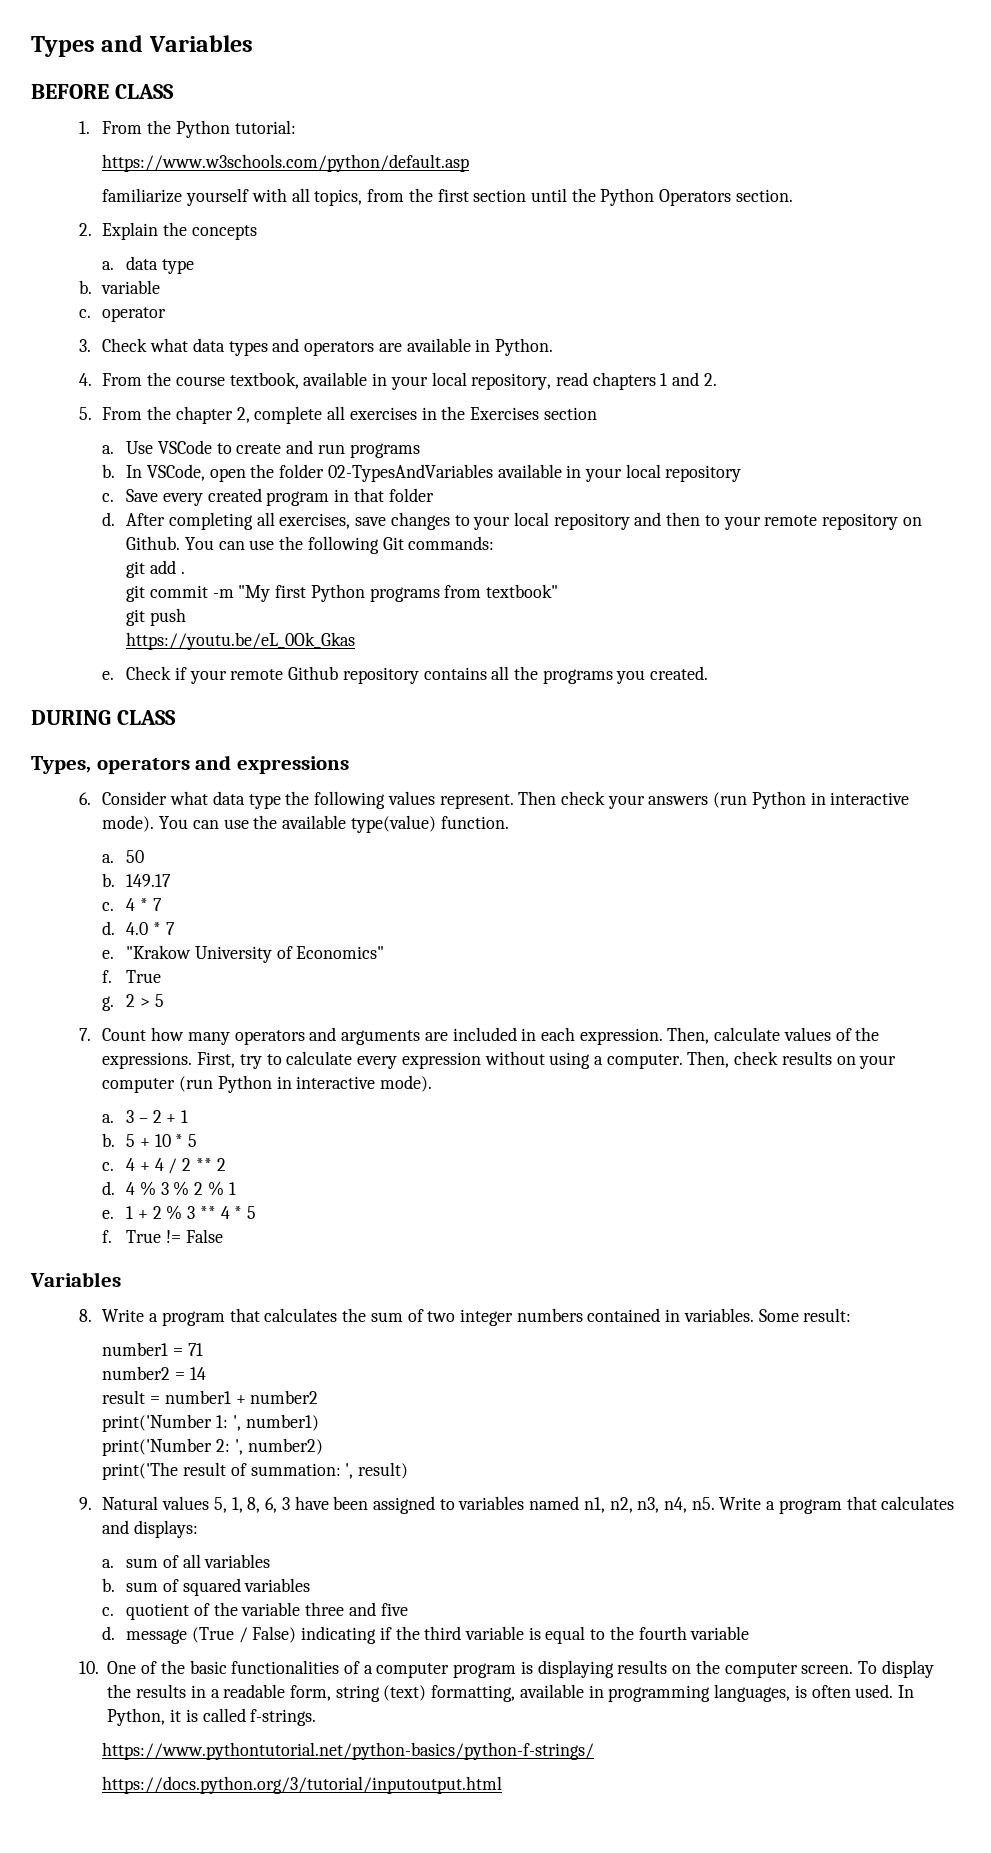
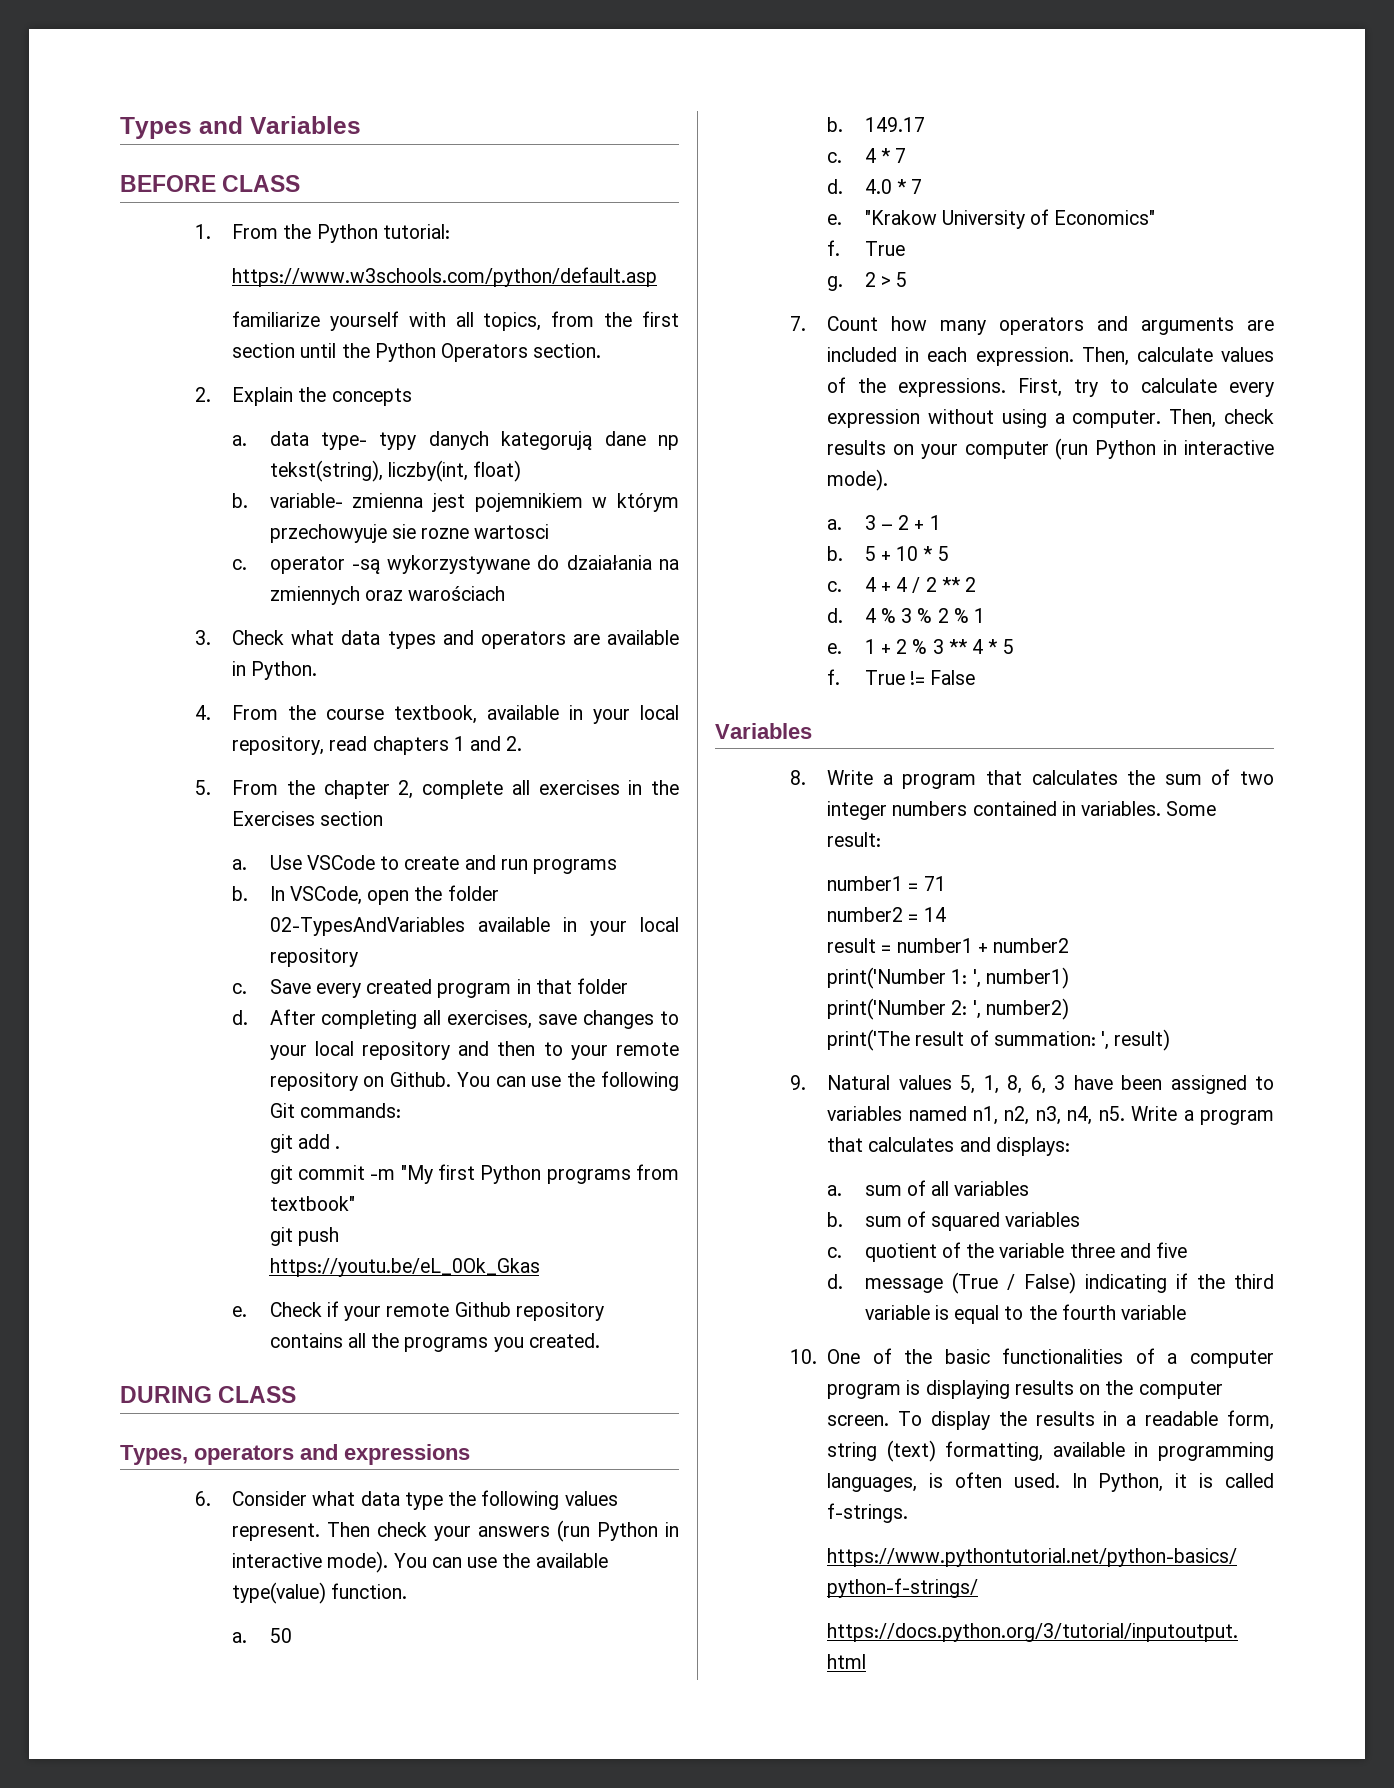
[161,259,194,274] [78,280,161,294] [78,307,167,322] type // b. variable // c. operator -> [320,431,679,450] [269,460,522,482] [232,493,679,512] [269,524,550,543] [232,555,679,574] [269,586,506,605] type- typy danych kategorują dane np tekst(string), liczby(int, float) // b. variable- zmienna jest pojemnikiem w którym przechowyuje sie rozne wartosci // c. operator -są wykorzystywane do dzaiałania na zmiennych oraz warościach

